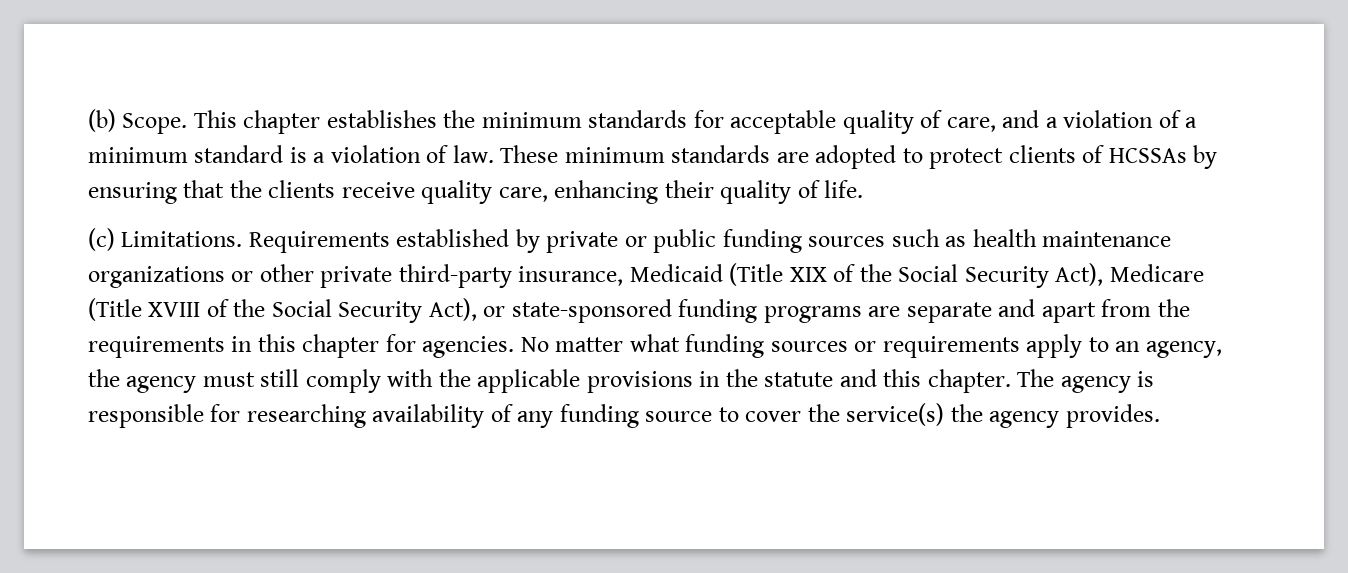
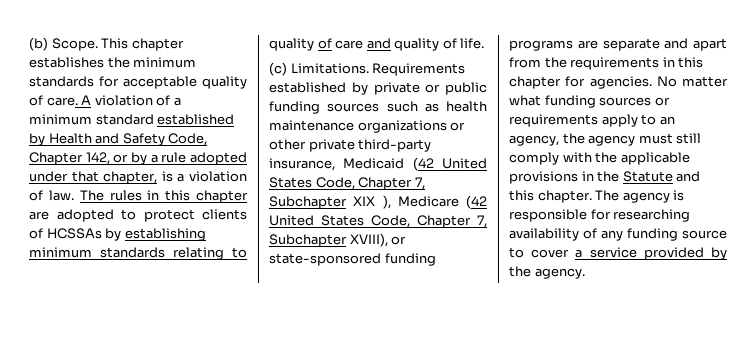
[946,110,1058,132] care, and a -> [46,95,92,106] care. A
(284, 154) none -> [157,114,235,125] [29,133,208,146] [29,152,247,165] [29,171,158,184] established by Health and Safety Code, Chapter 142, or by a rule adopted under that chapter,
[500,145,771,163] These minimum standards -> [79,190,248,203] The rules in this chapter
[88,180,714,204] ensuring that the clients receive quality care, enhancing their -> [124,228,206,241] [29,247,247,260] [269,38,391,51] establishing minimum standards relating to quality of care and
[729,263,1204,288] [88,298,477,323] (Title XIX of the Social Security Act), Medicare (Title XVIII of the Social Security Act), -> [412,157,487,171] [269,177,425,190] [269,195,487,209] [269,215,487,228] [269,233,388,247] (42 United States Code, Chapter 7, Subchapter XIX ), Medicare (42 United States Code, Chapter 7, Subchapter XVIII),
[764,372,834,387] statute -> [622,171,673,182] Statute
[807,403,1160,428] the service(s) the agency provides. -> [575,247,727,260] [509,266,585,279] a service provided by the agency.

